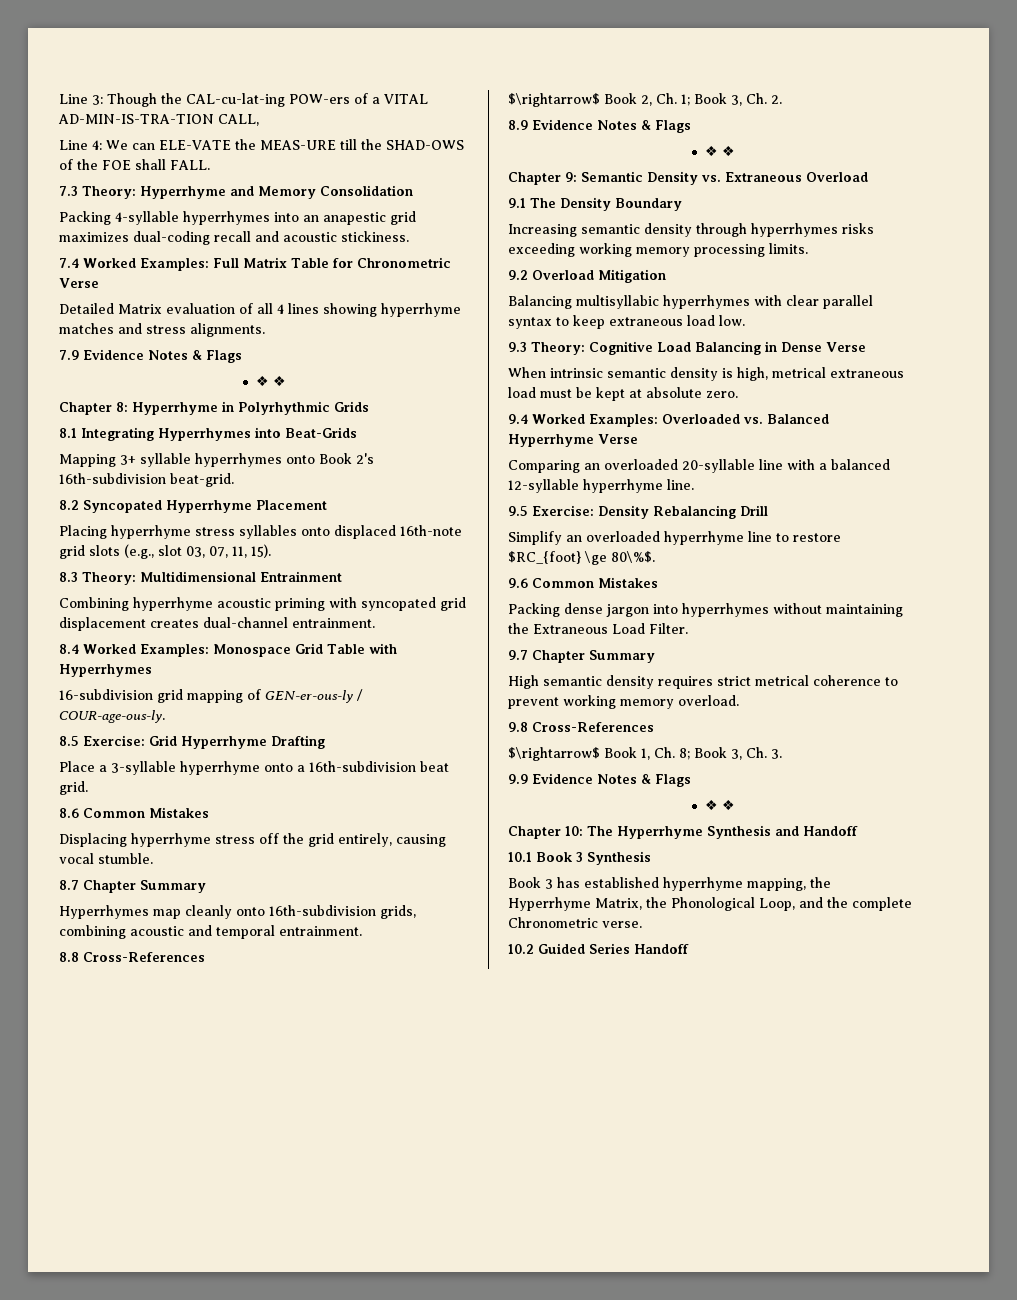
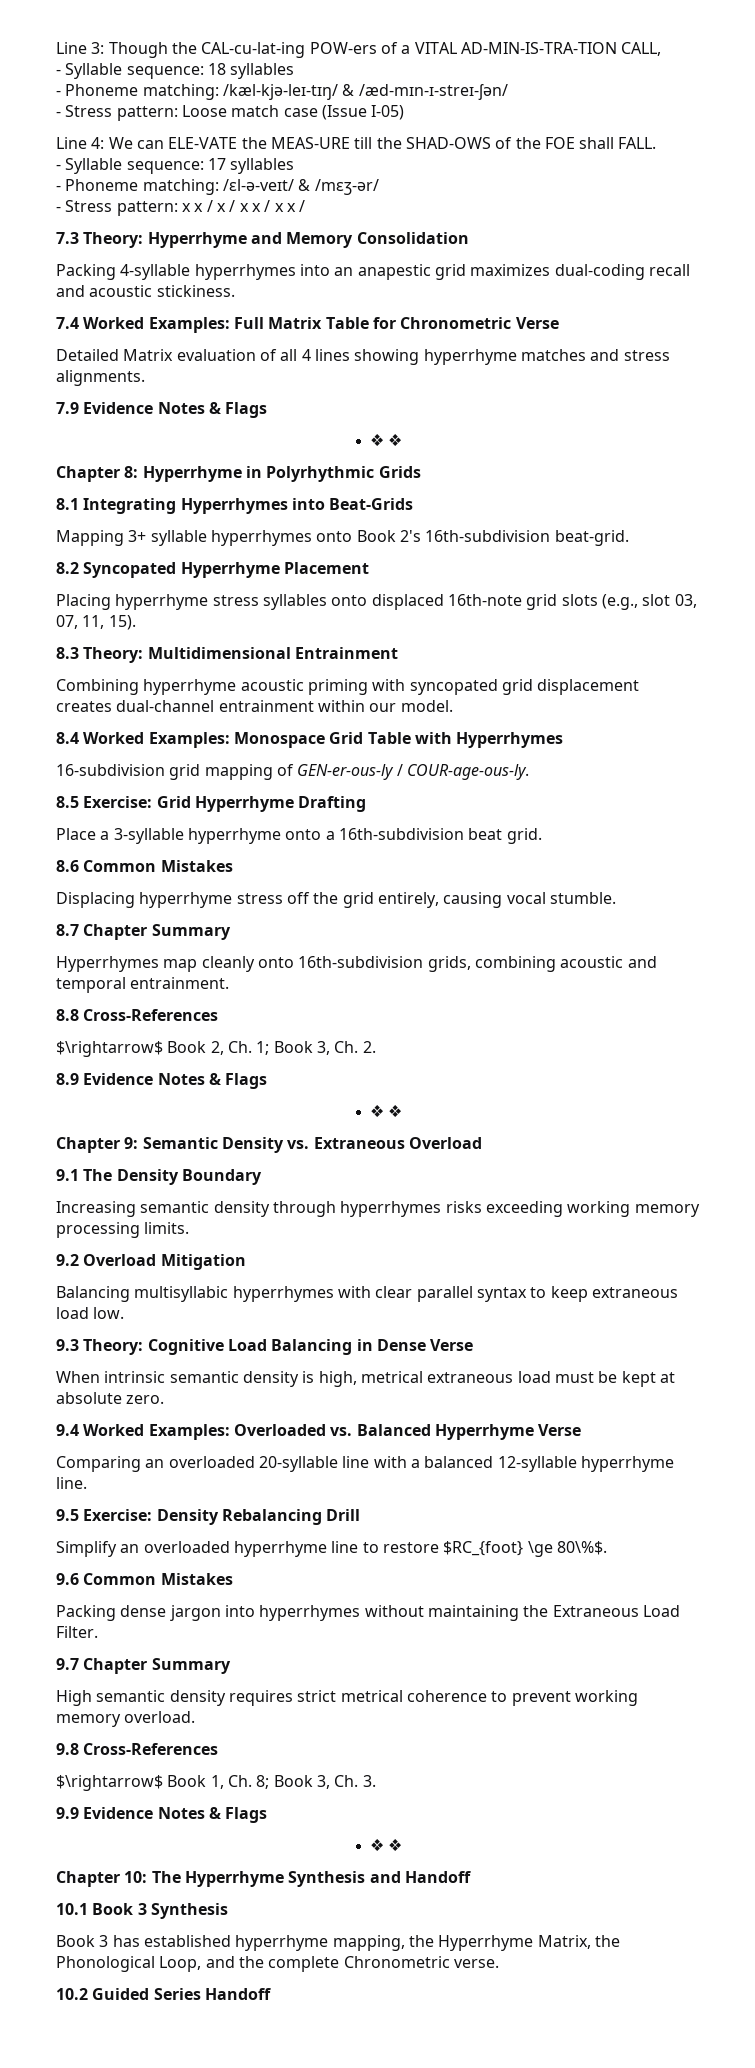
(259, 120) none -> [56,63,295,79] [56,84,508,100] [56,105,405,121] // - Syllable sequence: 18 syllables // - Phoneme matching: /kæl-kjə-leɪ-tɪŋ/ & /æd-mɪn-ɪ-streɪ-ʃən/ // - Stress pattern: Loose match case (Issue I-05)
(210, 165) none -> [56,158,295,174] [56,179,379,195] [56,200,306,216] // - Syllable sequence: 17 syllables // - Phoneme matching: /ɛl-ə-veɪt/ & /mɛʒ-ər/ // - Stress pattern: x x / x / x x / x x /
[292,618,375,628] entrainment. -> [218,700,453,712] entrainment within our model.

